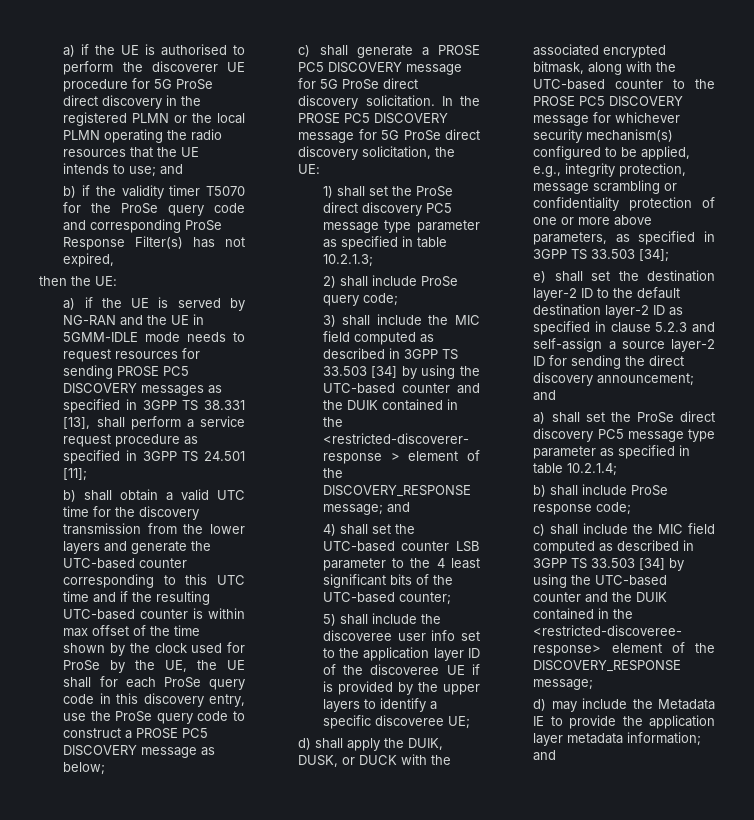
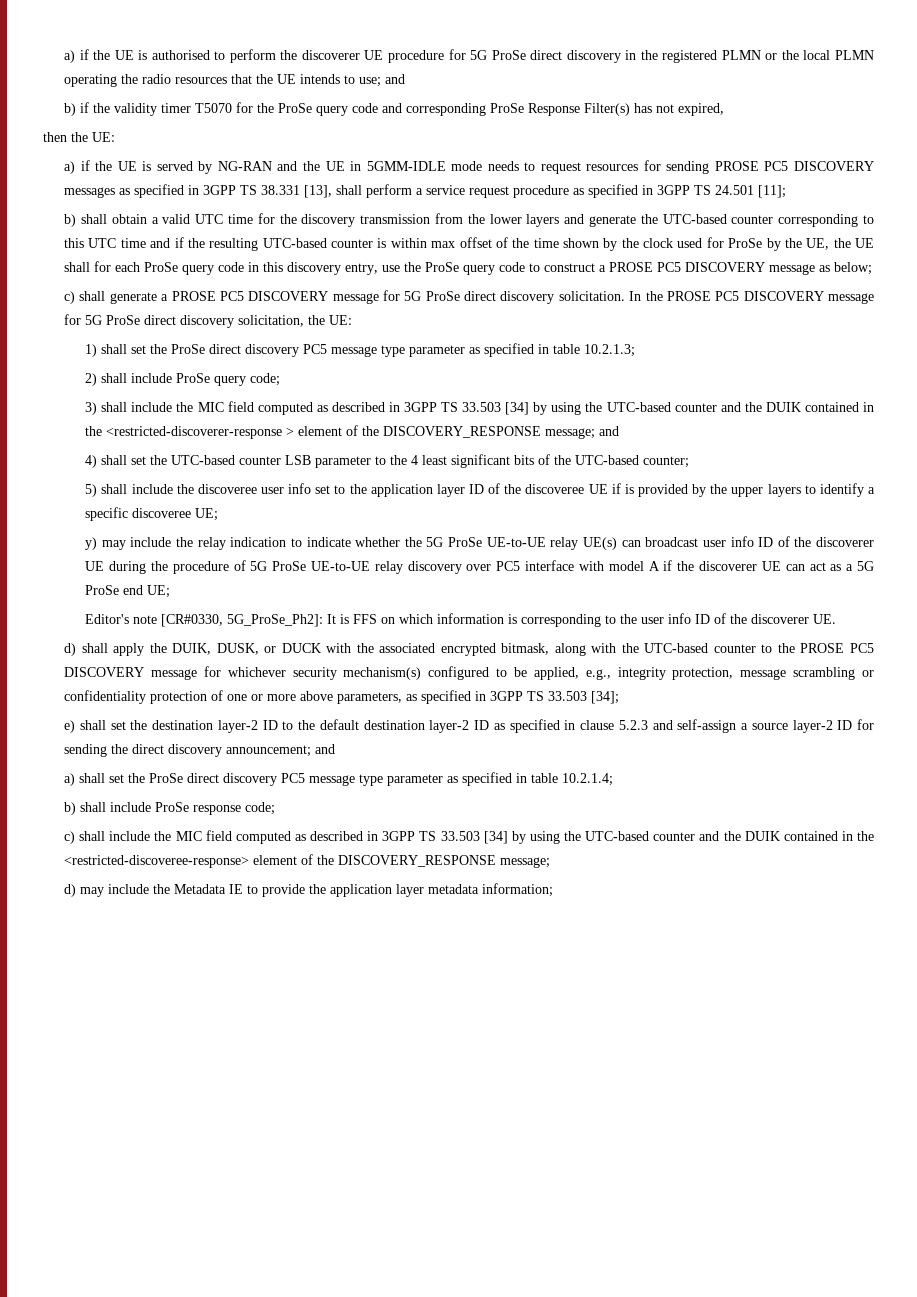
(470, 722) none -> [85,536,874,550] [85,560,875,574] [85,585,171,598] [85,613,837,627] // y) may include the relay indication to indicate whether the 5G ProSe UE-to-UE relay UE(s) can broadcast user info ID of the discoverer UE during the procedure of 5G ProSe UE-to-UE relay discovery over PC5 interface with model A if the discoverer UE can act as a 5G ProSe end UE; // Editor's note [CR#0330, 5G_ProSe_Ph2]: It is FFS on which information is corresponding to the user info ID of the discoverer UE.
[533,750,557,761] and -> (554, 890) none

